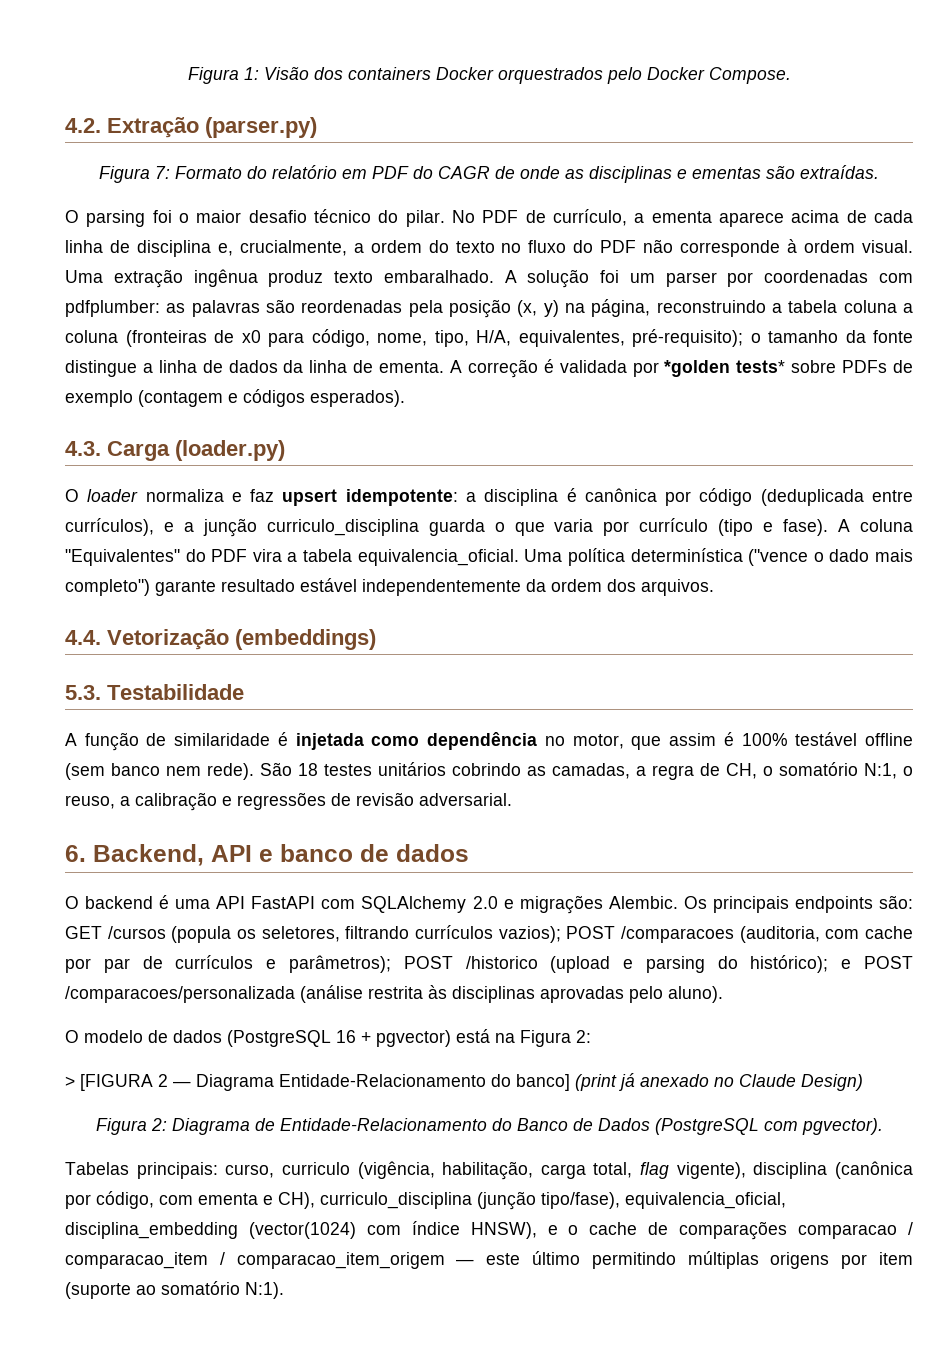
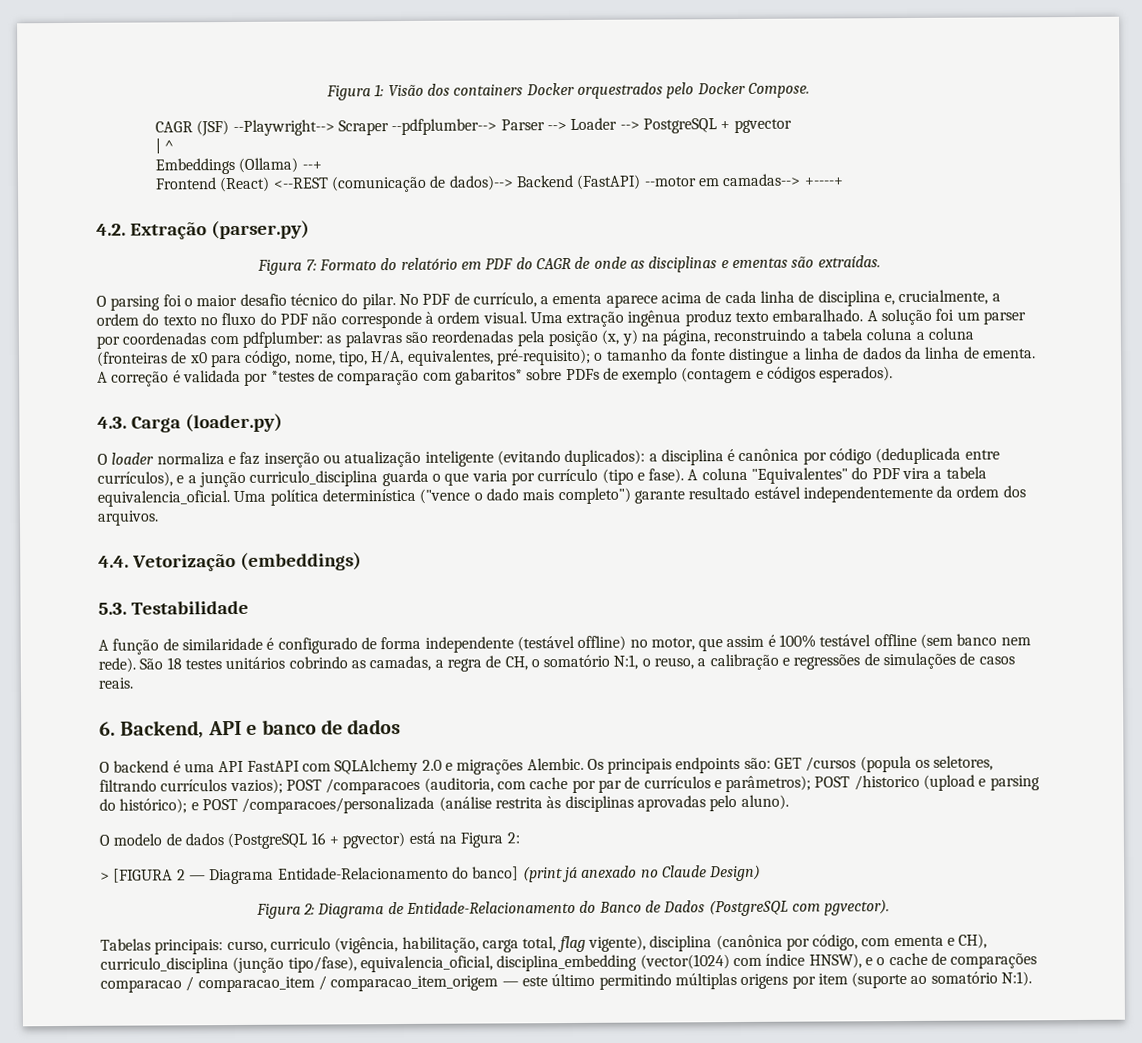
(791, 75) none -> [155,117,792,137] [155,138,175,154] [155,157,322,175] [155,173,844,193] // CAGR (JSF) --Playwright--> Scraper --pdfplumber--> Parser --> Loader --> PostgreSQL + pgvector // | ^ // Embeddings (Ollama) --+ // Frontend (React) <--REST (comunicação de dados)--> Backend (FastAPI) --motor em camadas--> +----+
[664,360,786,377] *golden tests* -> [270,368,523,386] *testes de comparação com gabaritos*
[282,489,458,506] upsert idempotente: -> [263,449,646,468] inserção ou atualização inteligente (evitando duplicados):
[295,732,538,750] injetada como dependência -> [277,635,627,654] configurado de forma independente (testável offline)
[356,792,512,806] revisão adversarial. -> [883,652,1015,670] [98,677,133,689] simulações de casos reais.

